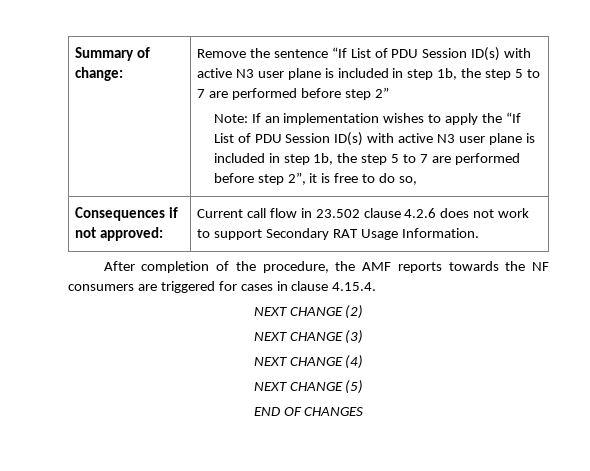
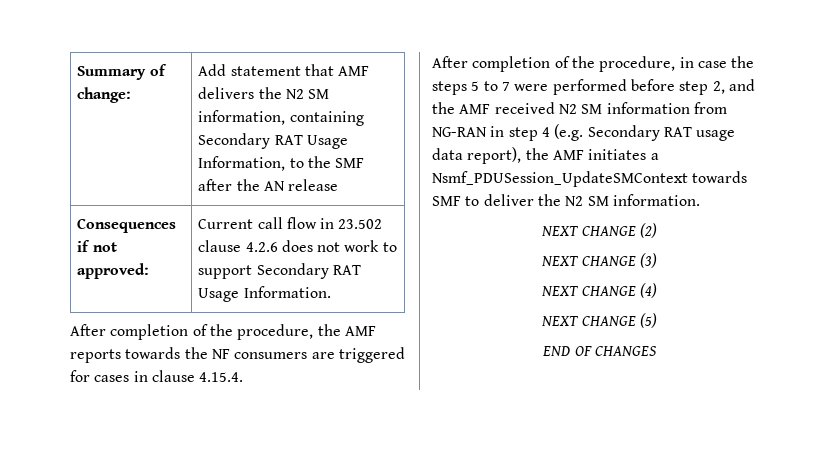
[196,47,532,61] [196,68,540,80] [196,87,389,100] [213,112,522,125] [213,132,535,146] [213,153,520,165] [213,172,418,185] Remove the sentence “If List of PDU Session ID(s) with active N3 user plane is included in step 1b, the step 5 to 7 are performed before step 2” // Note: If an implementation wishes to apply the “If List of PDU Session ID(s) with active N3 user plane is included in step 1b, the step 5 to 7 are performed before step 2”, it is free to do so, -> [198,64,370,76] [198,87,330,99] [198,110,364,126] [198,133,348,149] [198,156,365,171] [198,179,339,191] Add statement that AMF delivers the N2 SM information, containing Secondary RAT Usage Information, to the SMF after the AN release
(377, 286) none -> [432,56,755,72] [432,79,755,95] [432,102,727,114] [432,124,736,141] [432,147,659,164] [432,171,748,187] [432,194,700,206] // After completion of the procedure, in case the steps 5 to 7 were performed before step 2, and the AMF received N2 SM information from NG-RAN in step 4 (e.g. Secondary RAT usage data report), the AMF initiates a Nsmf_PDUSession_UpdateSMContext towards SMF to deliver the N2 SM information.

